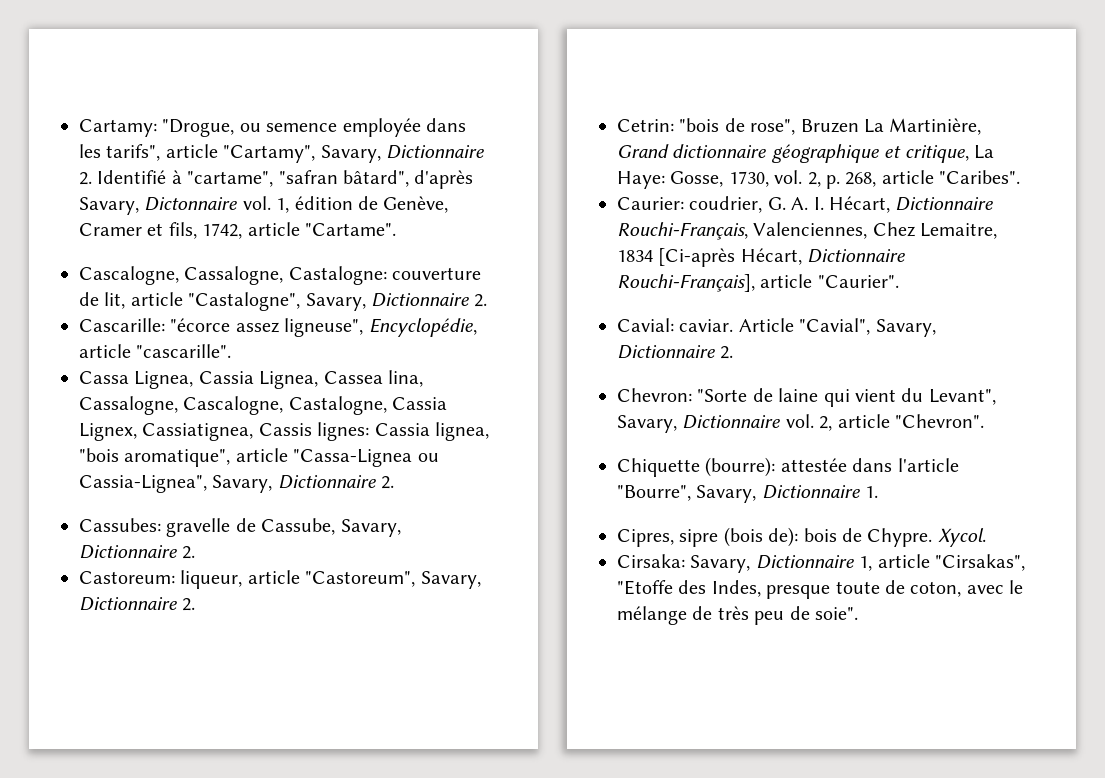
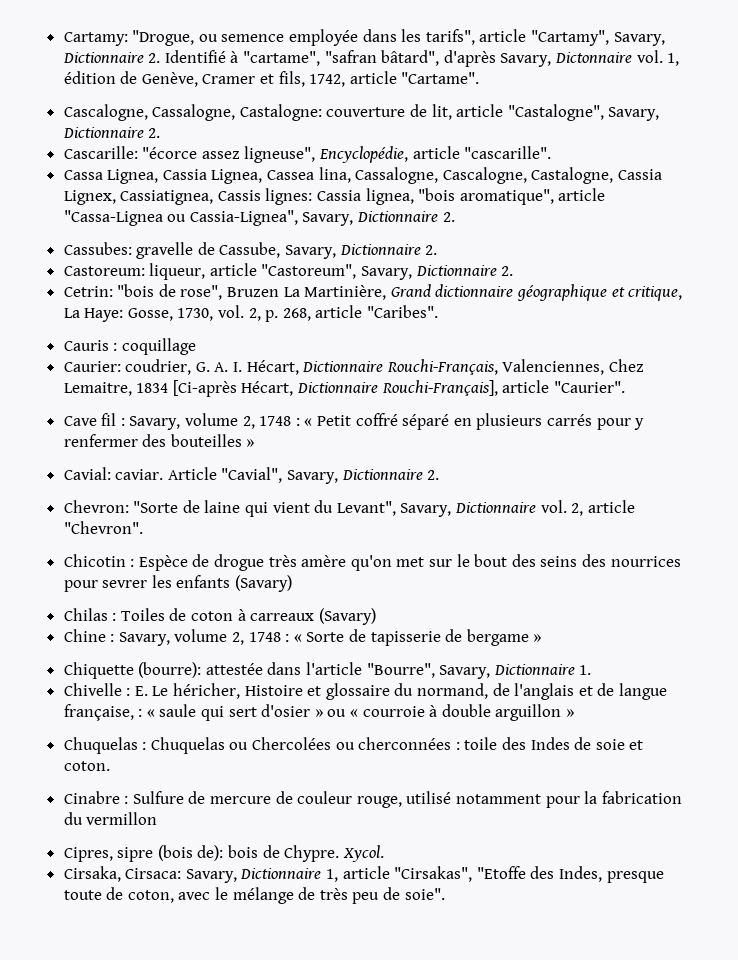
(1021, 177) none -> [63,338,196,355] // Cauris : coquillage
(899, 281) none -> [63,413,645,430] [63,434,255,447] // Cave fil : Savary, volume 2, 1748 : « Petit coffré séparé en plusieurs carrés pour y renfermer des bouteilles »
(984, 421) none -> [63,554,681,571] [63,575,293,592] [63,608,376,625] [63,629,542,646] // Chicotin : Espèce de drogue très amère qu'on met sur le bout des seins des nourrices pour sevrer les enfants (Savary) // Chilas : Toiles de coton à carreaux (Savary) // Chine : Savary, volume 2, 1748 : « Sorte de tapisserie de bergame »
(879, 492) none -> [63,683,667,700] [63,704,574,721] [63,737,644,754] [63,761,110,771] [63,791,682,808] [63,812,158,825] // Chivelle : E. Le héricher, Histoire et glossaire du normand, de l'anglais et de langue française, : « saule qui sert d'osier » ou « courroie à double arguillon » // Chuquelas : Chuquelas ou Chercolées ou cherconnées : toile des Indes de soie et coton. // Cinabre : Sulfure de mercure de couleur rouge, utilisé notamment pour la fabrication du vermillon
[617,554,685,568] Cirsaka: -> [63,866,182,882] Cirsaka, Cirsaca:

